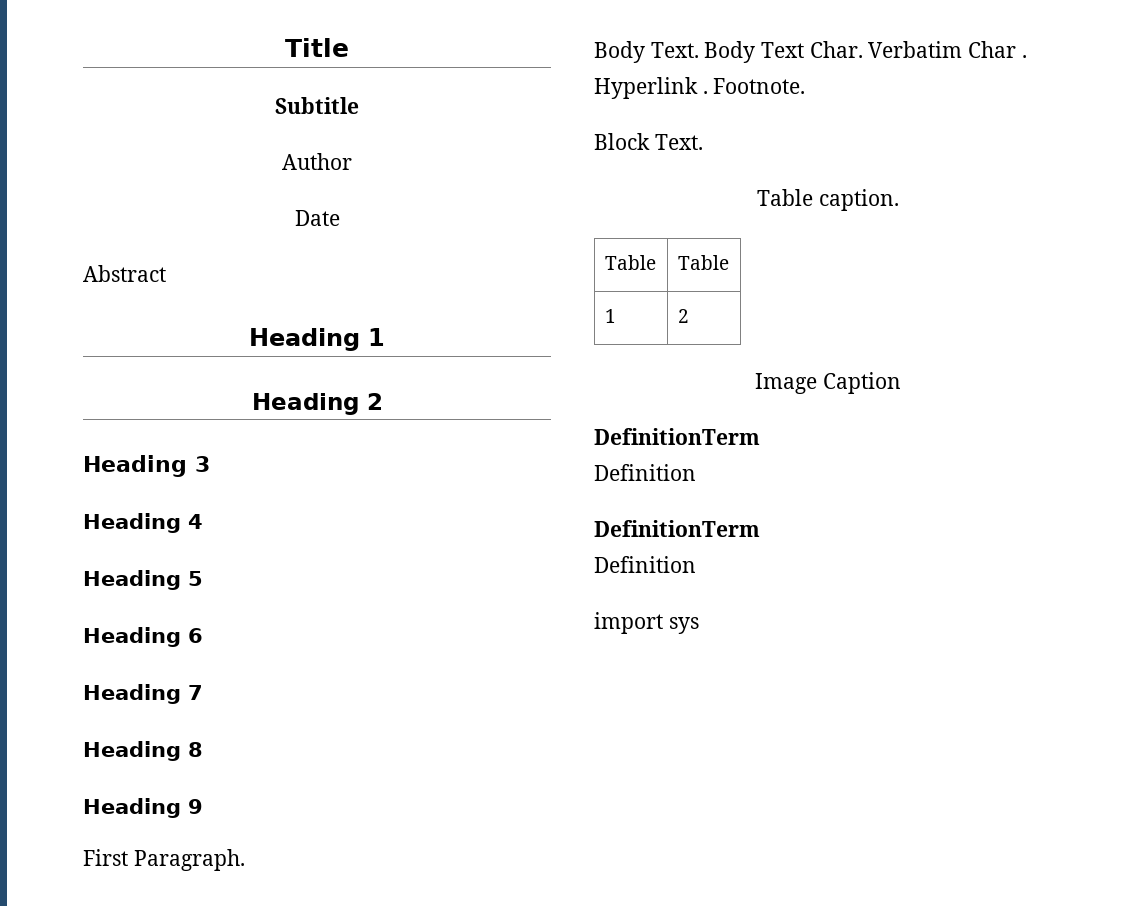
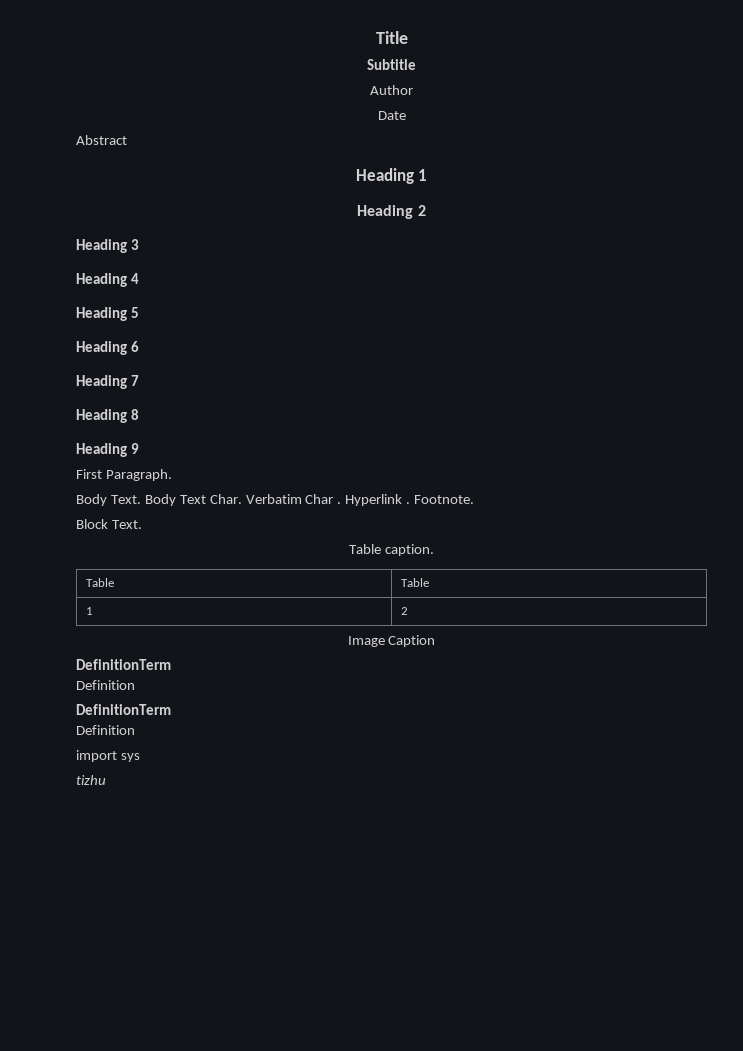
(699, 625) none -> [76,775,106,785] // tizhu

